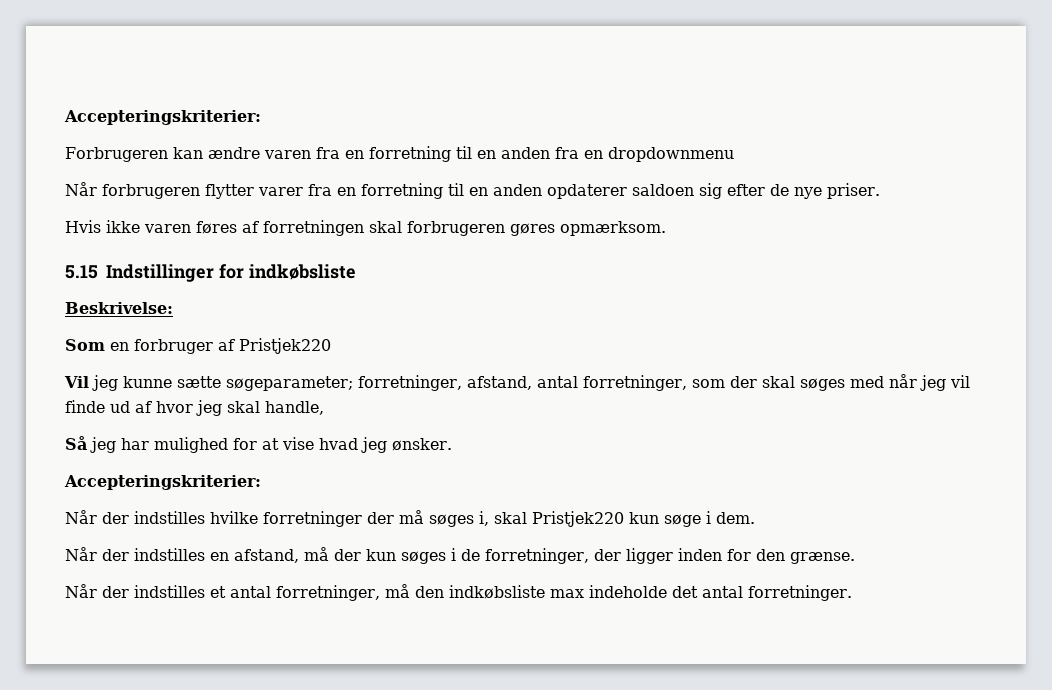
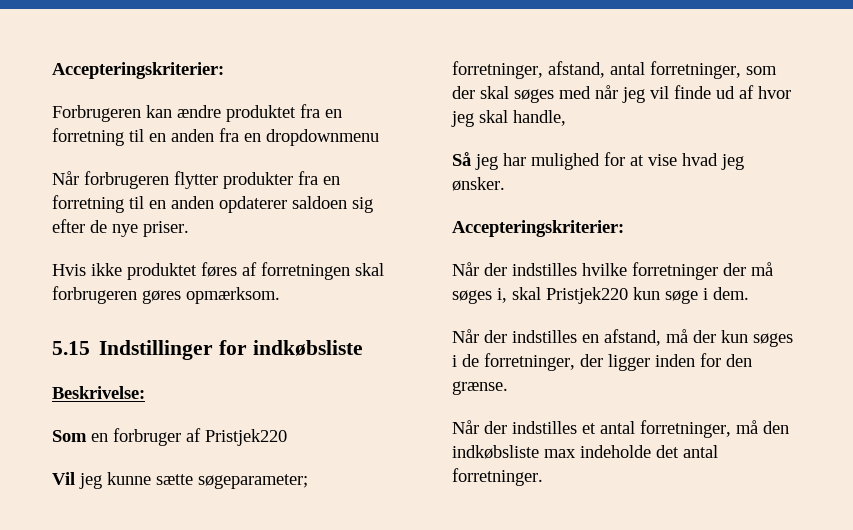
[263,150,311,159] varen -> [226,105,296,122] produktet
[258,187,303,196] varer -> [223,172,293,189] produkter
[144,224,191,233] varen -> [127,263,197,280] produktet

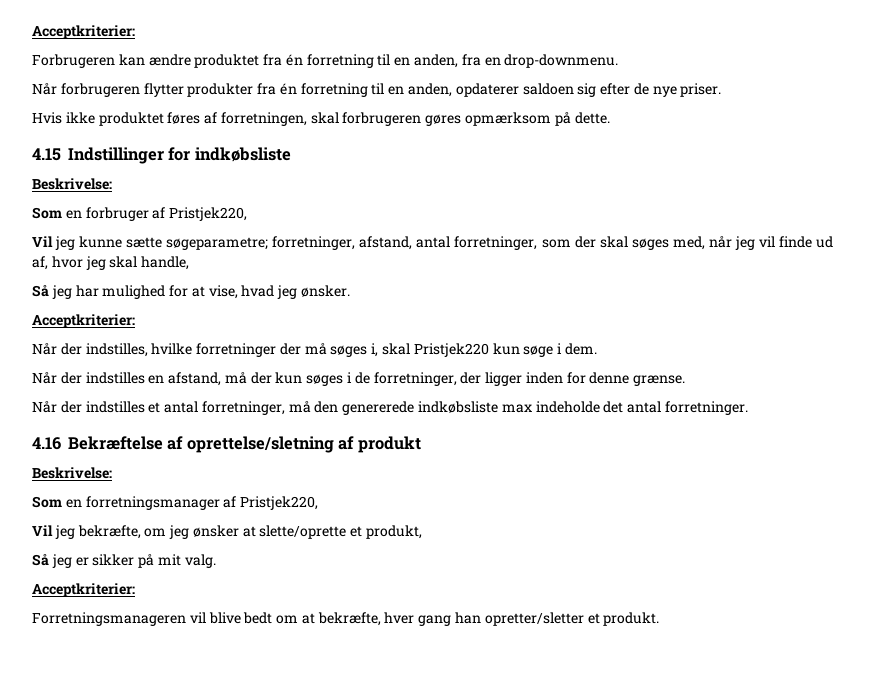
[52,62,224,79] Accepteringskriterier: -> [32,25,135,39] Acceptkriterier:
[325,109,342,118] [52,128,379,146] en forretning til en anden fra en dropdownmenu -> [285,54,619,68] én forretning til en anden, fra en drop-downmenu.
[323,176,340,185] [52,195,214,213] en forretning til en anden -> [279,83,453,97] én forretning til en anden,
[261,262,350,280] forretningen -> [220,112,307,126] forretningen,
[186,287,280,304] [52,341,90,355] opmærksom. // 5.15 -> [465,112,610,126] [32,148,61,161] opmærksom på dette. // 4.15
[205,429,287,446] Pristjek220 -> [169,207,248,221] Pristjek220,
[198,474,308,489] søgeparameter; -> [166,237,269,250] søgeparametre;
[559,86,591,99] med -> [672,236,705,250] med,
[739,85,754,99] af -> [32,256,48,270] af,
[648,154,677,166] vise -> [208,285,238,299] vise,
[452,220,624,237] [452,262,577,276] Accepteringskriterier: // Når der indstilles -> [32,314,135,328] [32,343,148,357] Acceptkriterier: // Når der indstilles,
[726,354,752,367] den -> [589,372,630,384] denne
(789, 427) none -> [342,401,415,415] genererede
(543, 477) none -> [32,436,421,453] [32,467,112,479] [32,496,319,510] [32,525,423,539] [32,553,216,568] [32,583,135,597] [32,612,660,626] // 4.16 Bekræftelse af oprettelse/sletning af produkt // Beskrivelse: // Som en forretningsmanager af Pristjek220, // Vil jeg bekræfte, om jeg ønsker at slette/oprette et produkt, // Så jeg er sikker på mit valg. // Acceptkriterier: // Forretningsmanageren vil blive bedt om at bekræfte, hver gang han opretter/sletter et produkt.

